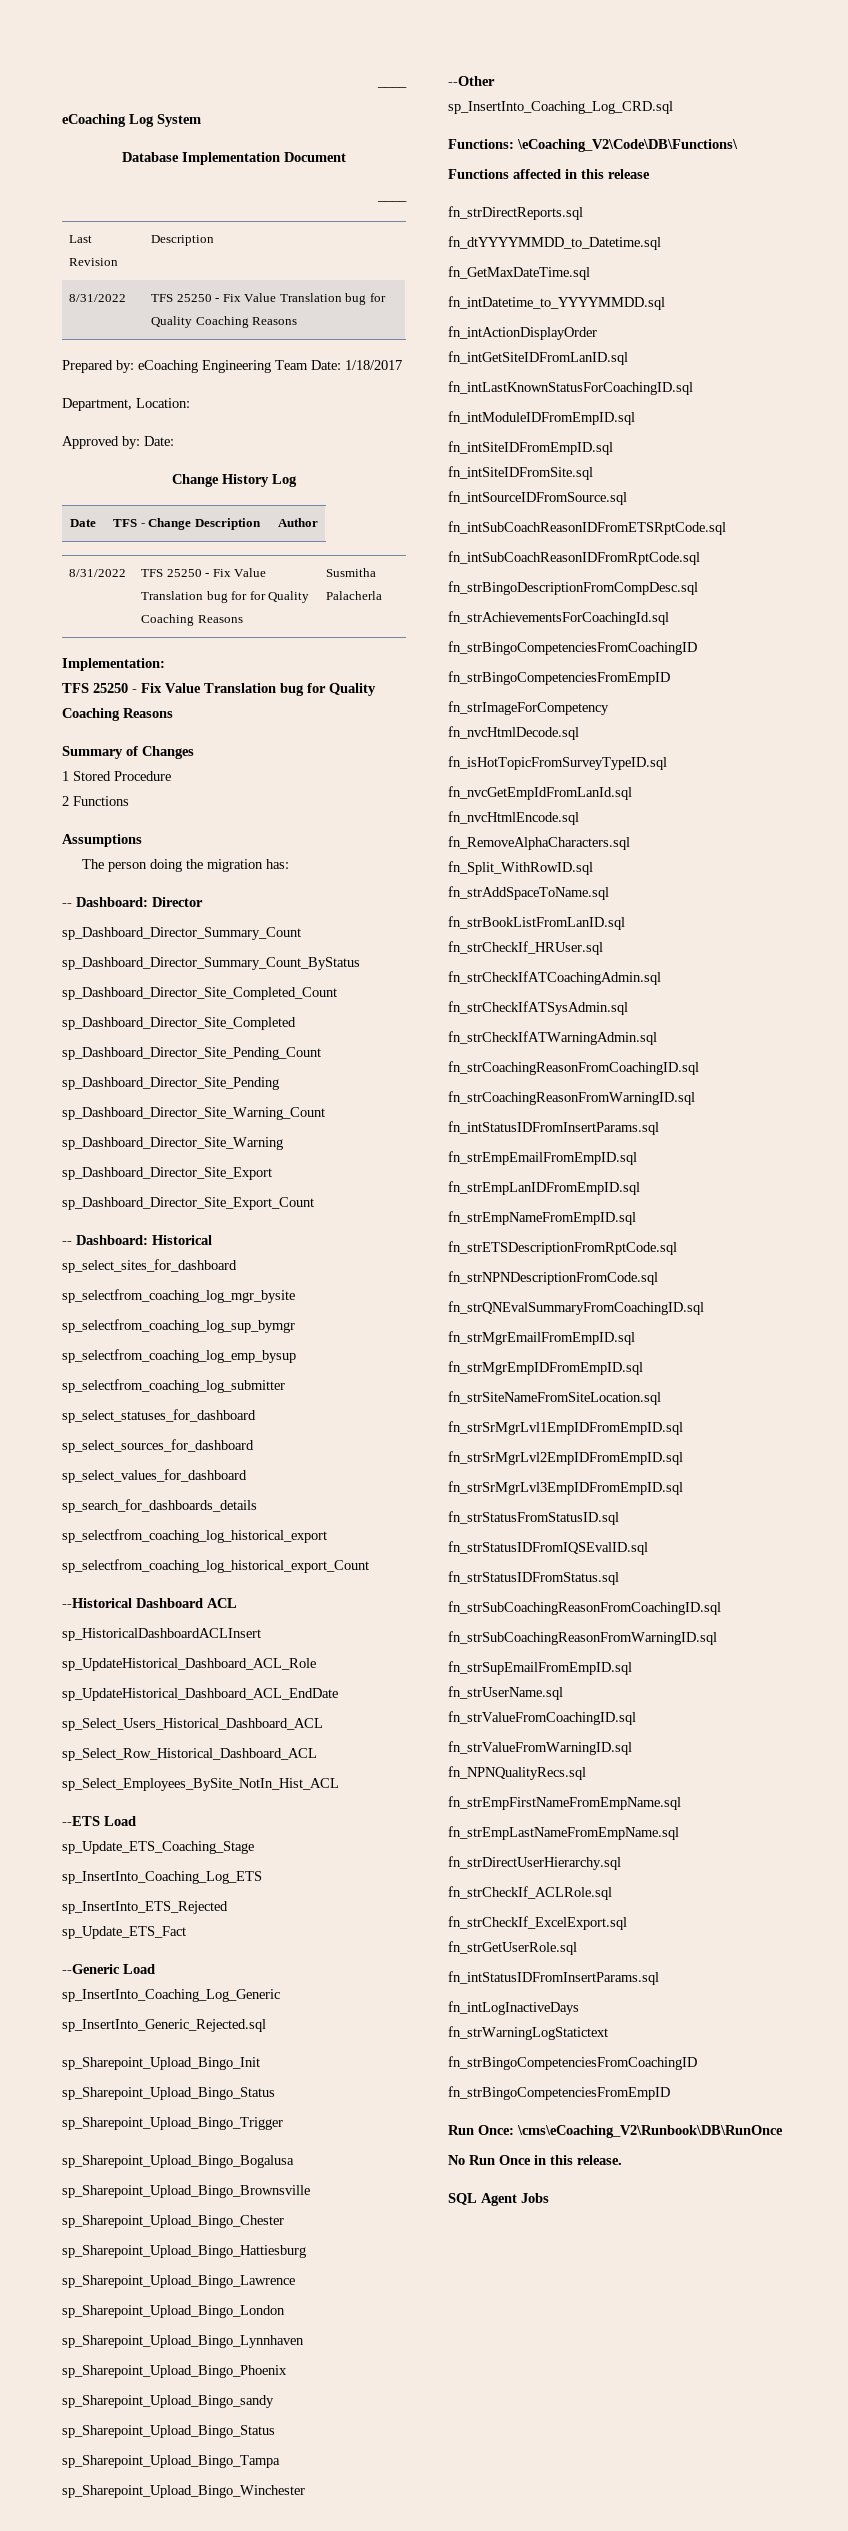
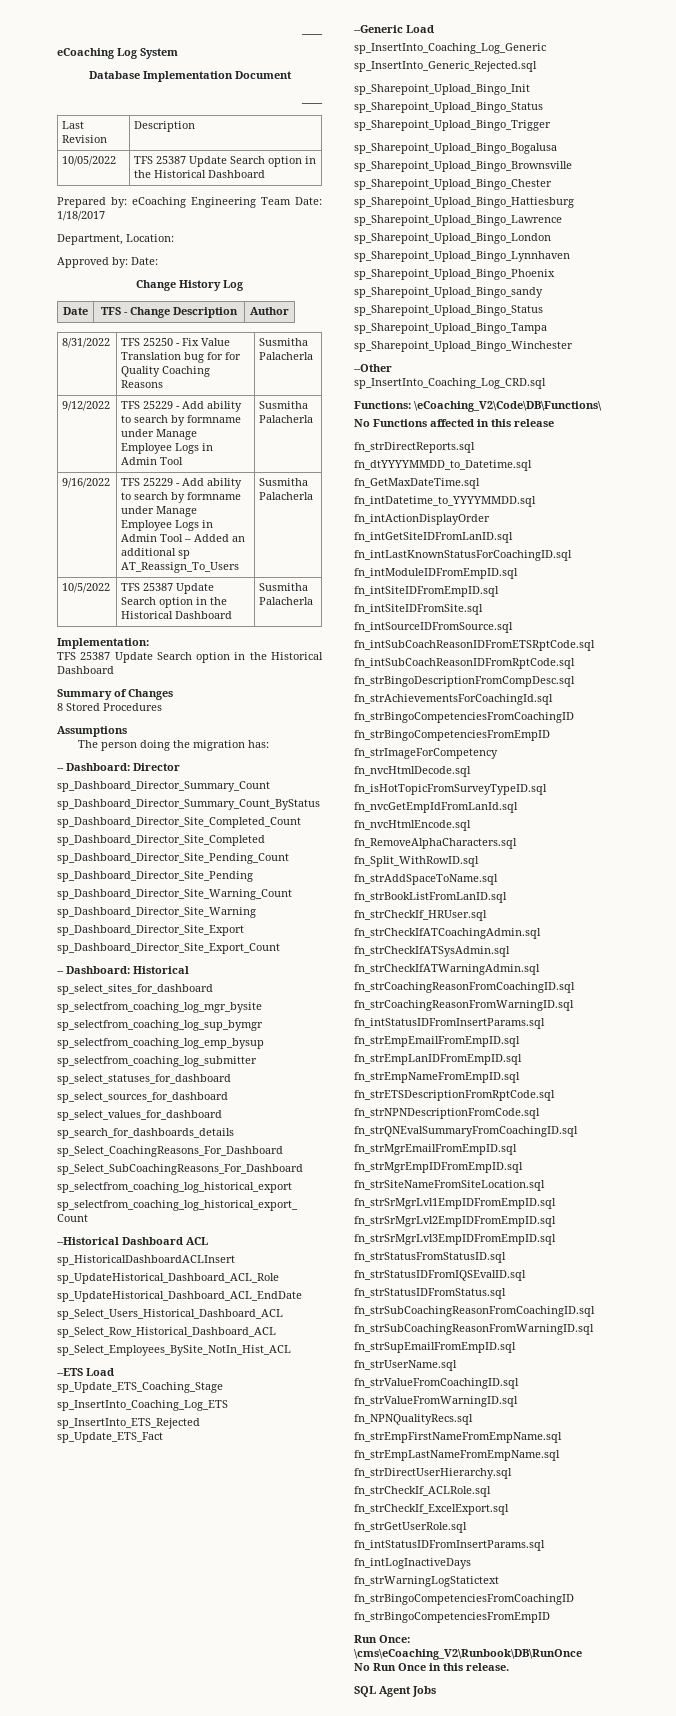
[69,294,127,302] [151,293,386,305] [151,316,298,328] 8/31/2022 | TFS 25250 - Fix Value Translation bug for Quality Coaching Reasons -> [62,156,117,166] [134,156,317,167] [134,170,266,178] 10/05/2022 | TFS 25387 Update Search option in the Historical Dashboard
[62,658,165,671] [62,683,376,696] [62,708,173,721] [62,746,194,759] [62,771,171,781] [62,796,129,806] // Implementation: // TFS 25250 - Fix Value Translation bug for Quality Coaching Reasons // Summary of Changes // 1 Stored Procedure // 2 Functions -> [62,401,111,411] [121,401,243,412] [121,415,242,426] [121,429,198,440] [121,443,214,454] [121,457,184,465] [259,401,309,409] [259,415,314,423] [62,478,111,488] [121,478,243,489] [121,492,242,503] [121,506,198,517] [121,520,214,531] [121,534,246,542] [121,548,191,559] [121,562,240,573] [259,478,309,486] [259,492,314,500] [62,583,111,593] [121,583,215,594] [121,597,228,608] [121,611,233,619] [259,583,309,591] [259,597,314,605] [57,638,149,649] [57,652,323,663] [57,666,114,674] [57,689,173,700] [57,703,162,711] // 9/12/2022 | TFS 25229 - Add ability to search by formname under Manage Employee Logs in Admin Tool | Susmitha Palacherla // 9/16/2022 | TFS 25229 - Add ability to search by formname under Manage Employee Logs in Admin Tool – Added an additional sp AT_Reassign_To_Users | Susmitha Palacherla // 10/5/2022 | TFS 25387 Update Search option in the Historical Dashboard | Susmitha Palacherla // Implementation: // TFS 25387 Update Search option in the Historical Dashboard // Summary of Changes // 8 Stored Procedures
(257, 1506) none -> [57,1146,283,1157] [57,1164,303,1175] // sp_Select_CoachingReasons_For_Dashboard // sp_Select_SubCoachingReasons_For_Dashboard
(738, 145) none -> [354,419,370,427] No

